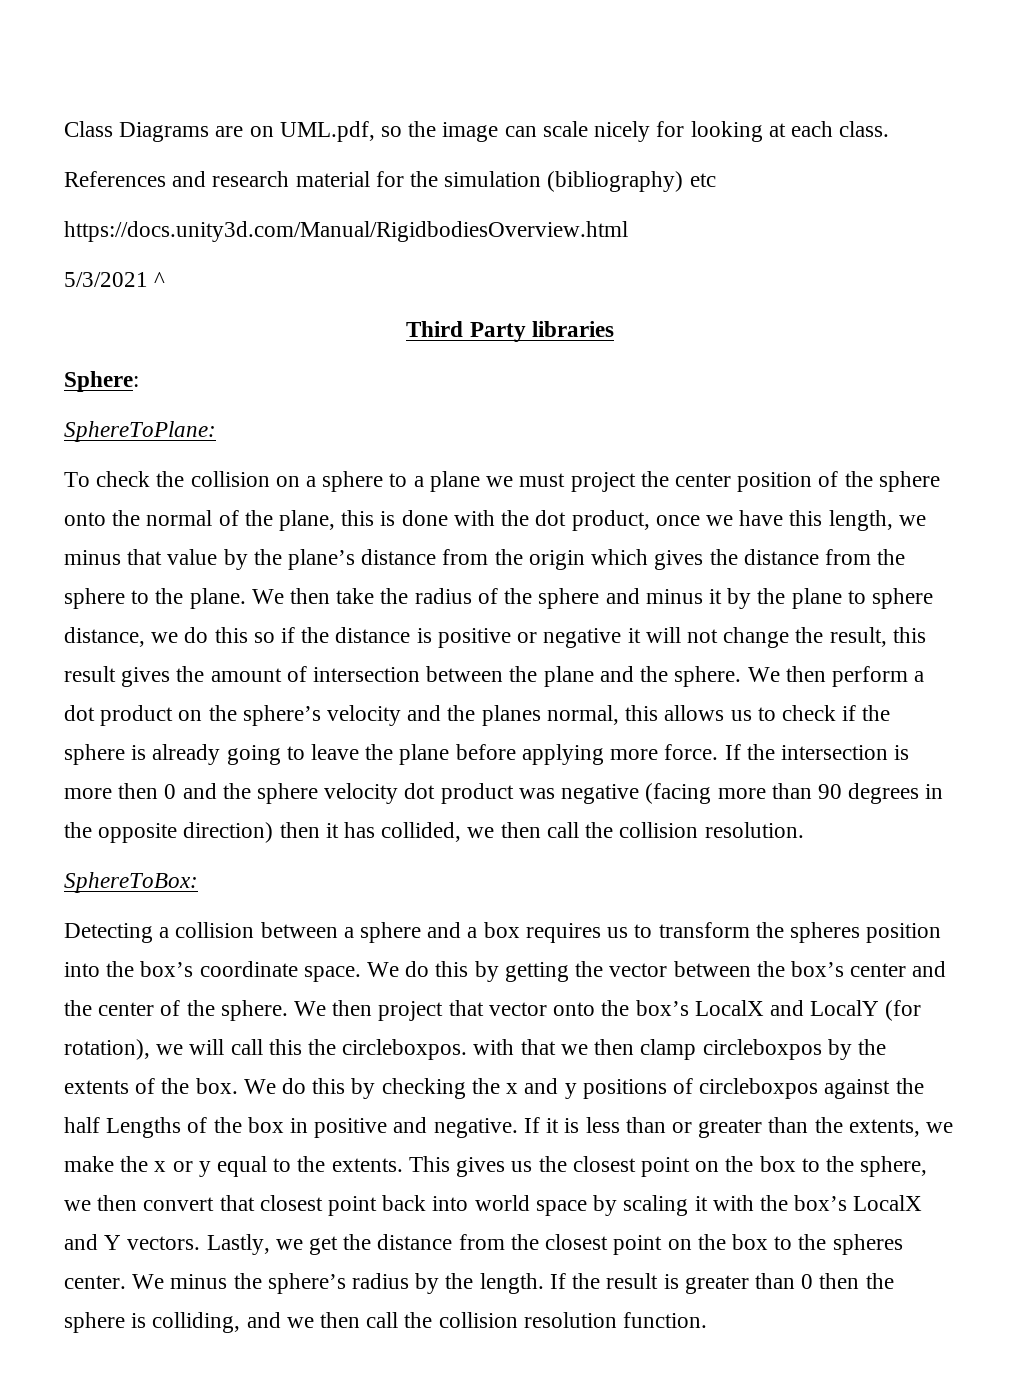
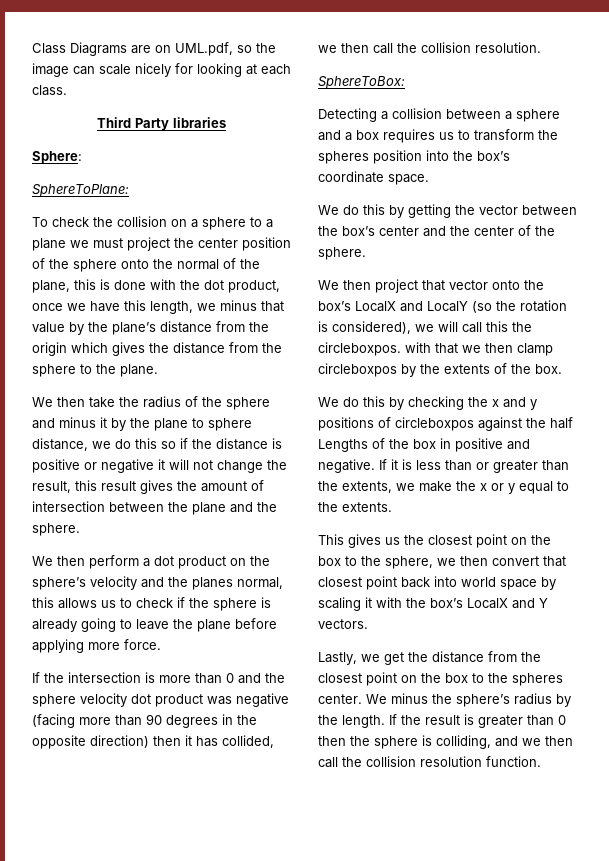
[64,171,716,192] [64,221,628,242] [64,272,166,287] // References and research material for the simulation (bibliography) etc // https://docs.unity3d.com/Manual/RigidbodiesOverview.html // 5/3/2021 ^ -> (67, 90) none
(246, 598) none -> (158, 370) //
(742, 676) none -> (80, 529) //
(719, 752) none -> (161, 644) //
[118,783,159,799] then -> [195,673,222,684] than
(361, 974) none -> (429, 179) //
(288, 1010) none -> (366, 253) //
[885,1000,922,1021] [64,1039,150,1060] (for rotation), -> [472,300,567,313] [318,321,411,334] (so the rotation is considered),
(238, 1086) none -> (562, 369) //
(403, 1165) none -> (392, 507) //
(201, 1243) none -> (368, 624) //

